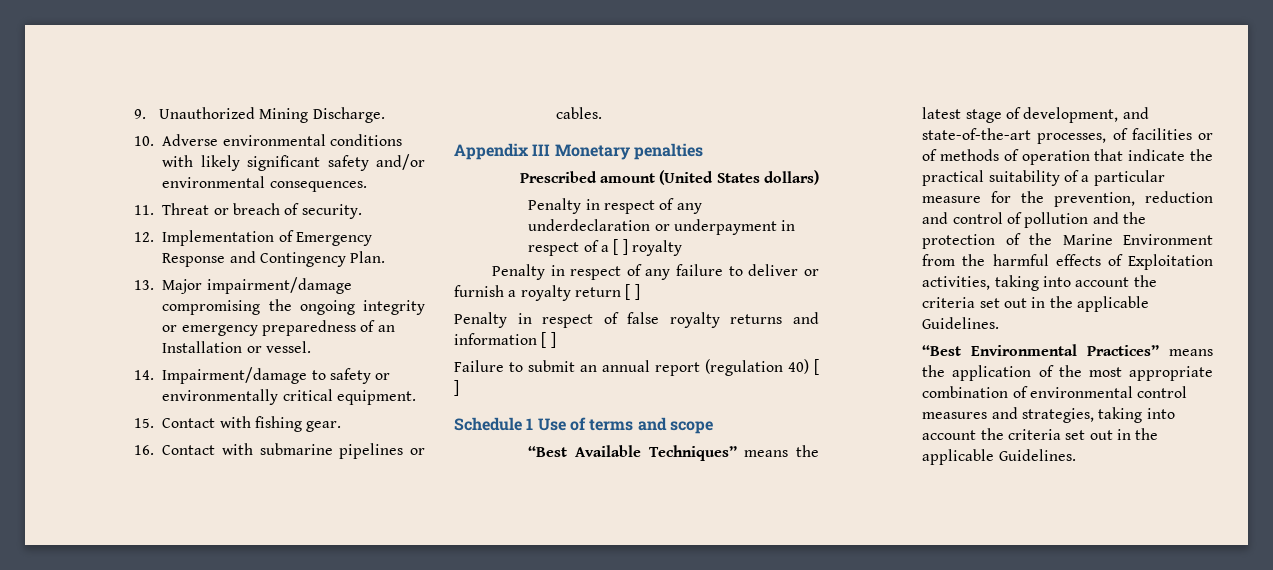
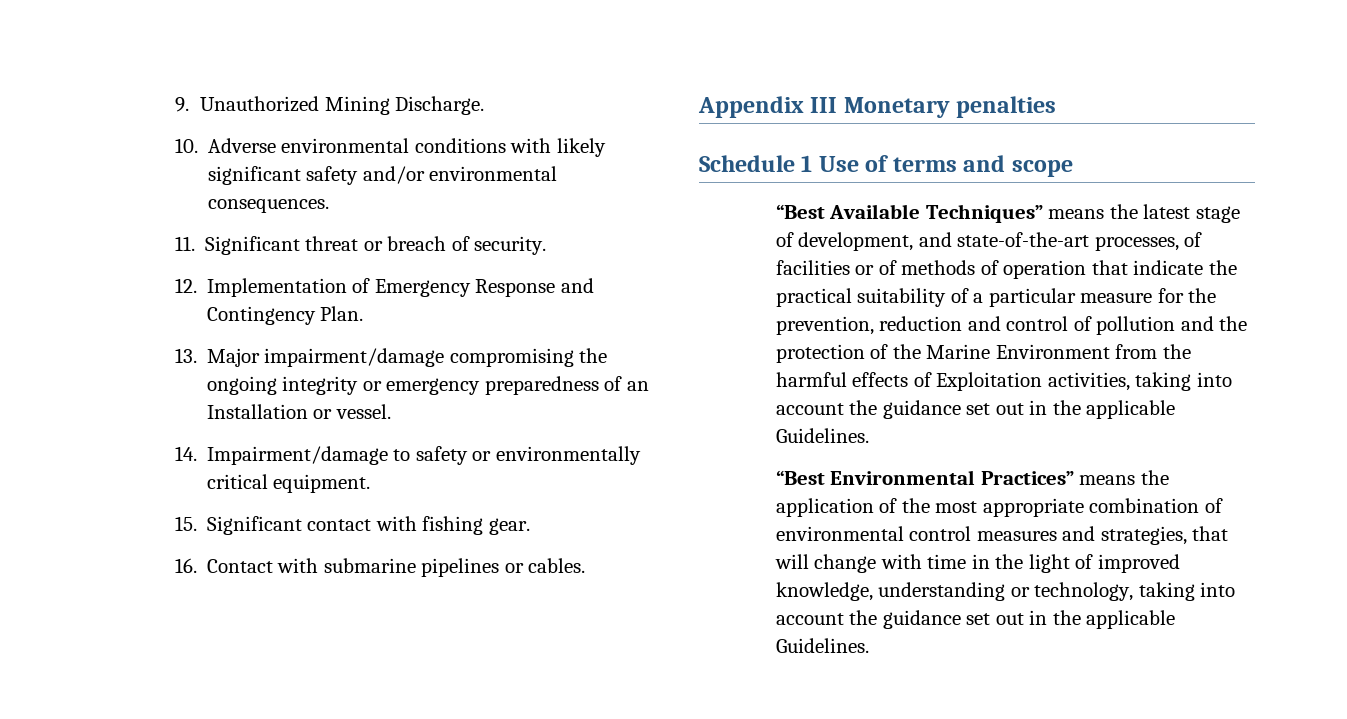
[162,203,210,215] Threat -> [204,236,359,255] Significant threat
[162,418,216,428] Contact -> [206,516,372,535] Significant contact
[519,170,819,185] [528,198,702,214] [528,219,796,235] [528,239,682,256] [491,264,819,280] [454,284,640,301] [454,312,819,328] [454,332,556,348] [454,359,819,376] [454,380,459,396] // Prescribed amount (United States dollars) // Penalty in respect of any underdeclaration or underpayment in respect of a [ ] royalty // Penalty in respect of any failure to deliver or furnish a royalty return [ ] // Penalty in respect of false royalty returns and information [ ] // Failure to submit an annual report (regulation 40) [ ] -> (1057, 107) none
[922,297,976,308] criteria -> [882,400,961,419] guidance
[1098,407,1175,423] [922,428,1061,440] taking into account the criteria -> [1192,526,1229,541] [774,554,1180,573] [775,582,1236,601] [775,610,961,629] that will change with time in the light of improved knowledge, understanding or technology, taking into account the guidance

